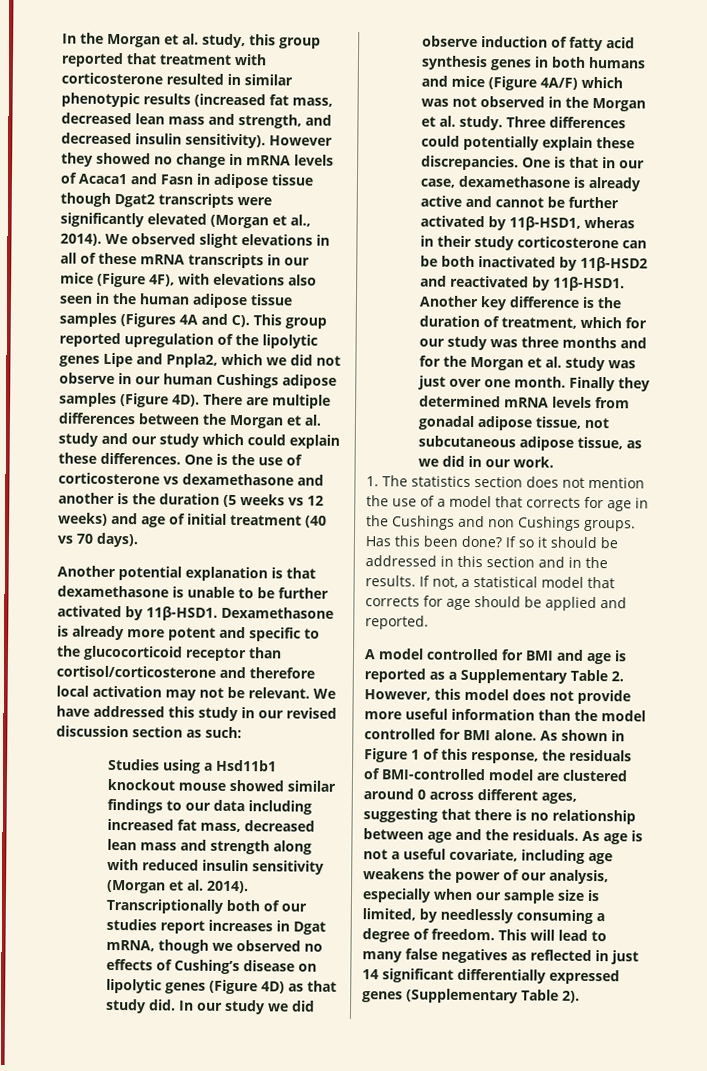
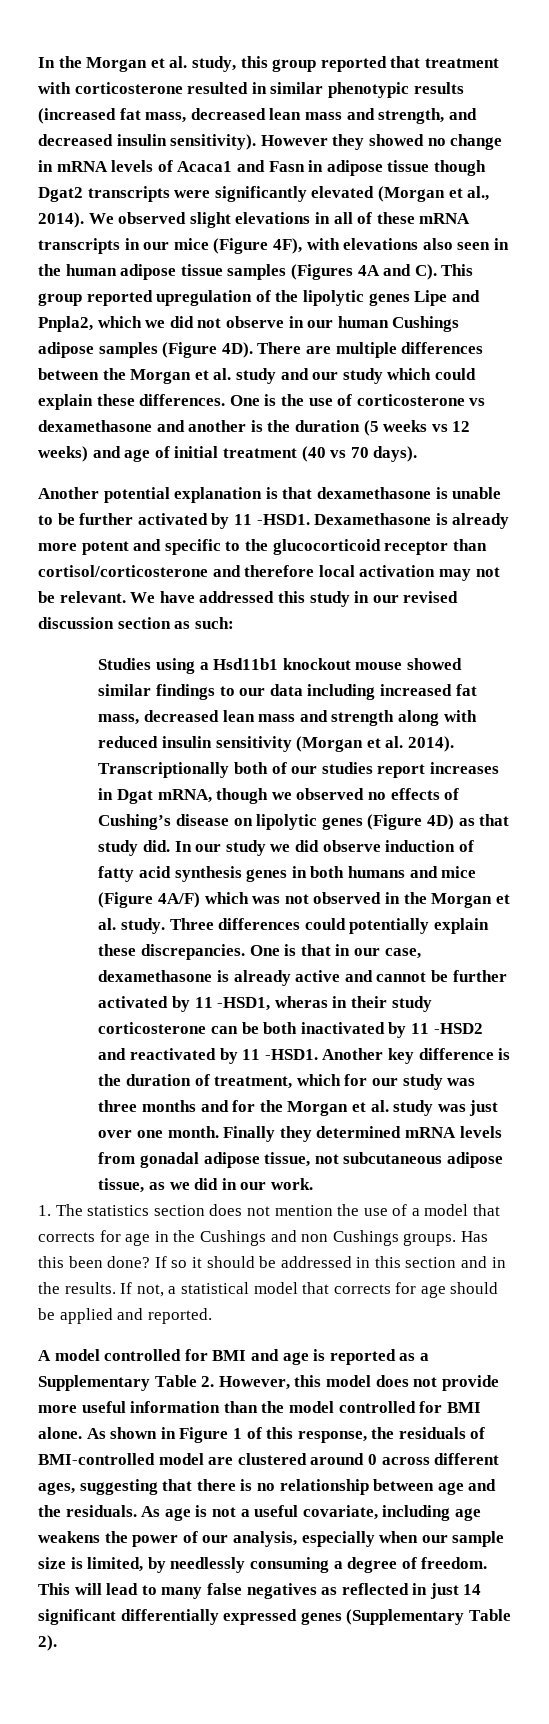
[146,606,218,621] 11β-HSD1. -> [233,514,310,525] 11 -HSD1.
[509,216,582,231] 11β-HSD1, -> [194,997,271,1011] 11 -HSD1,
[580,256,649,272] 11β-HSD2 -> [411,1023,483,1034] 11 -HSD2
[553,276,626,292] 11β-HSD1. -> [242,1049,318,1060] 11 -HSD1.

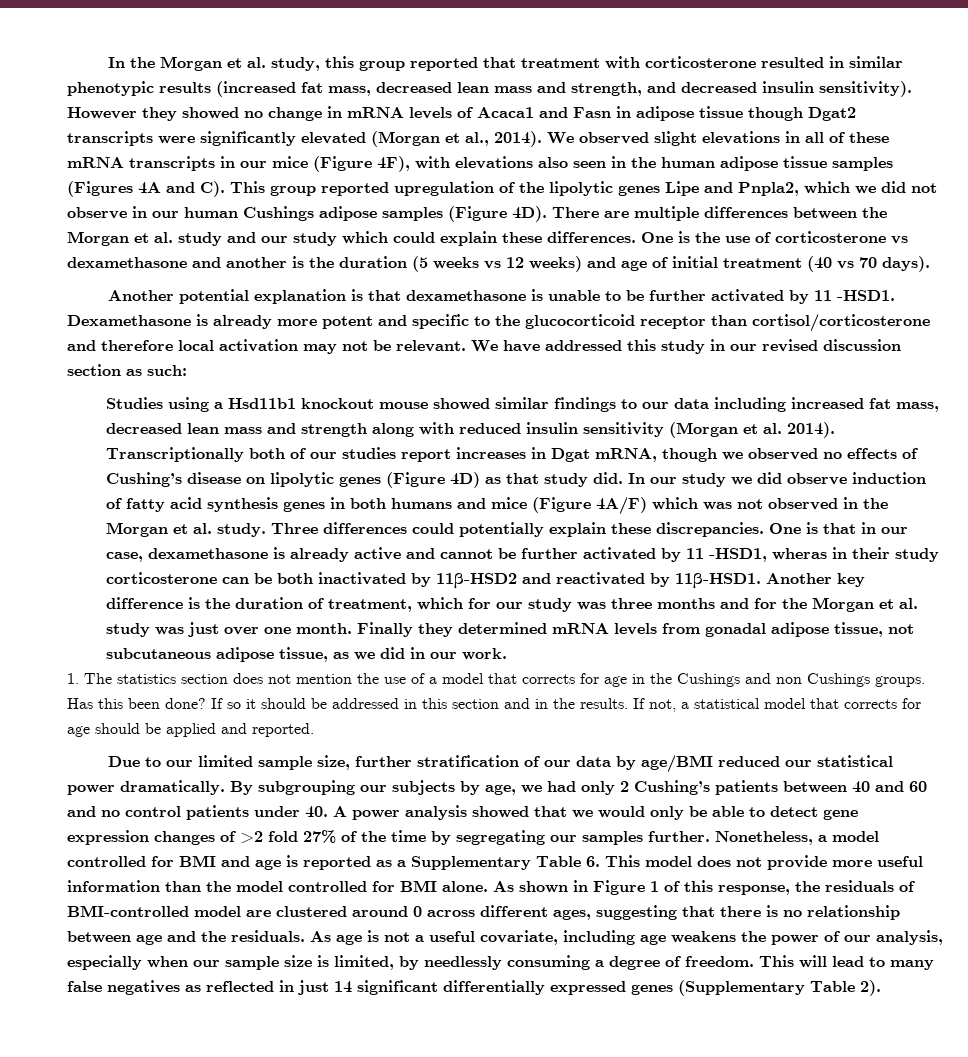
[411,1023,483,1034] 11 -HSD2 -> [435,573,517,589] 11β-HSD2
[242,1049,318,1060] 11 -HSD1. -> [674,573,761,589] 11β-HSD1.
[38,1350,51,1361] A -> [107,755,893,773] [67,780,927,795] [67,805,858,820] [67,830,827,845] Due to our limited sample size, further stratification of our data by age/BMI reduced our statistical power dramatically. By subgrouping our subjects by age, we had only 2 Cushing’s patients between 40 and 60 and no control patients under 40. A power analysis showed that we would only be able to detect gene expression changes of >2 fold 27% of the time by segregating our samples further. Nonetheless, a
[201,1375,322,1390] 2. However, this -> [586,855,640,867] 6. This

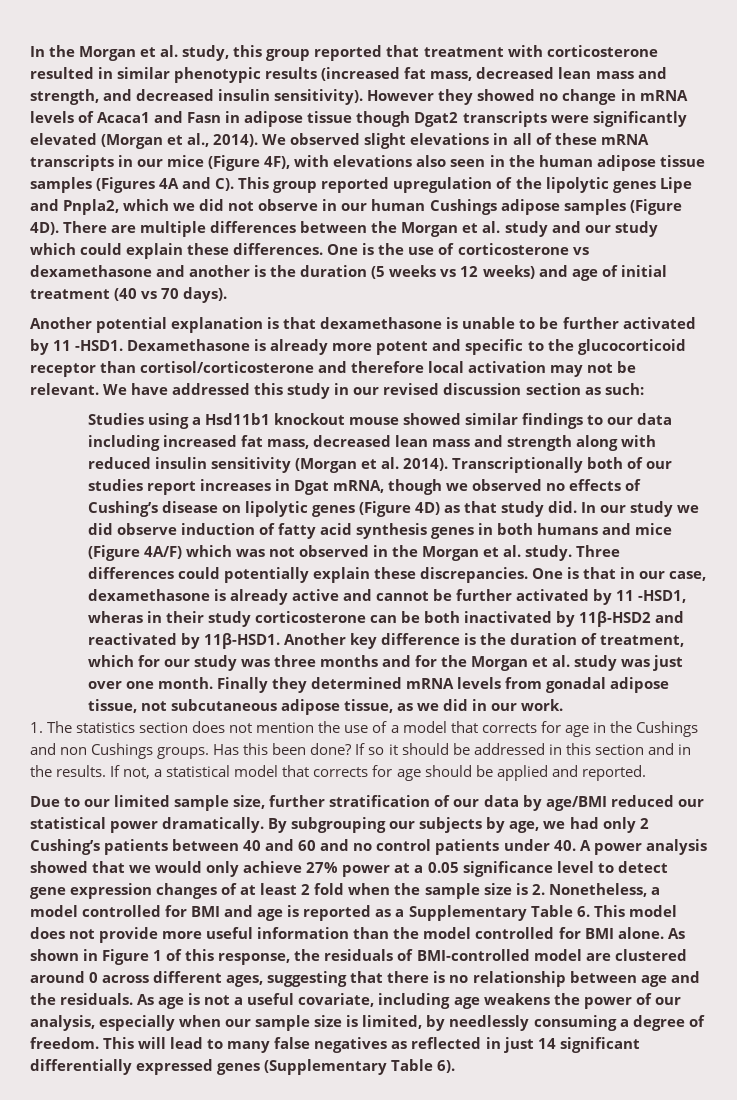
[689,806,744,817] be able -> [243,861,594,877] achieve 27% power at a 0.05 significance level
[240,830,710,845] >2 fold 27% of the time by segregating our samples further. -> [240,883,545,899] at least 2 fold when the sample size is 2.
[860,980,881,996] 2). -> [437,1060,456,1073] 6).

